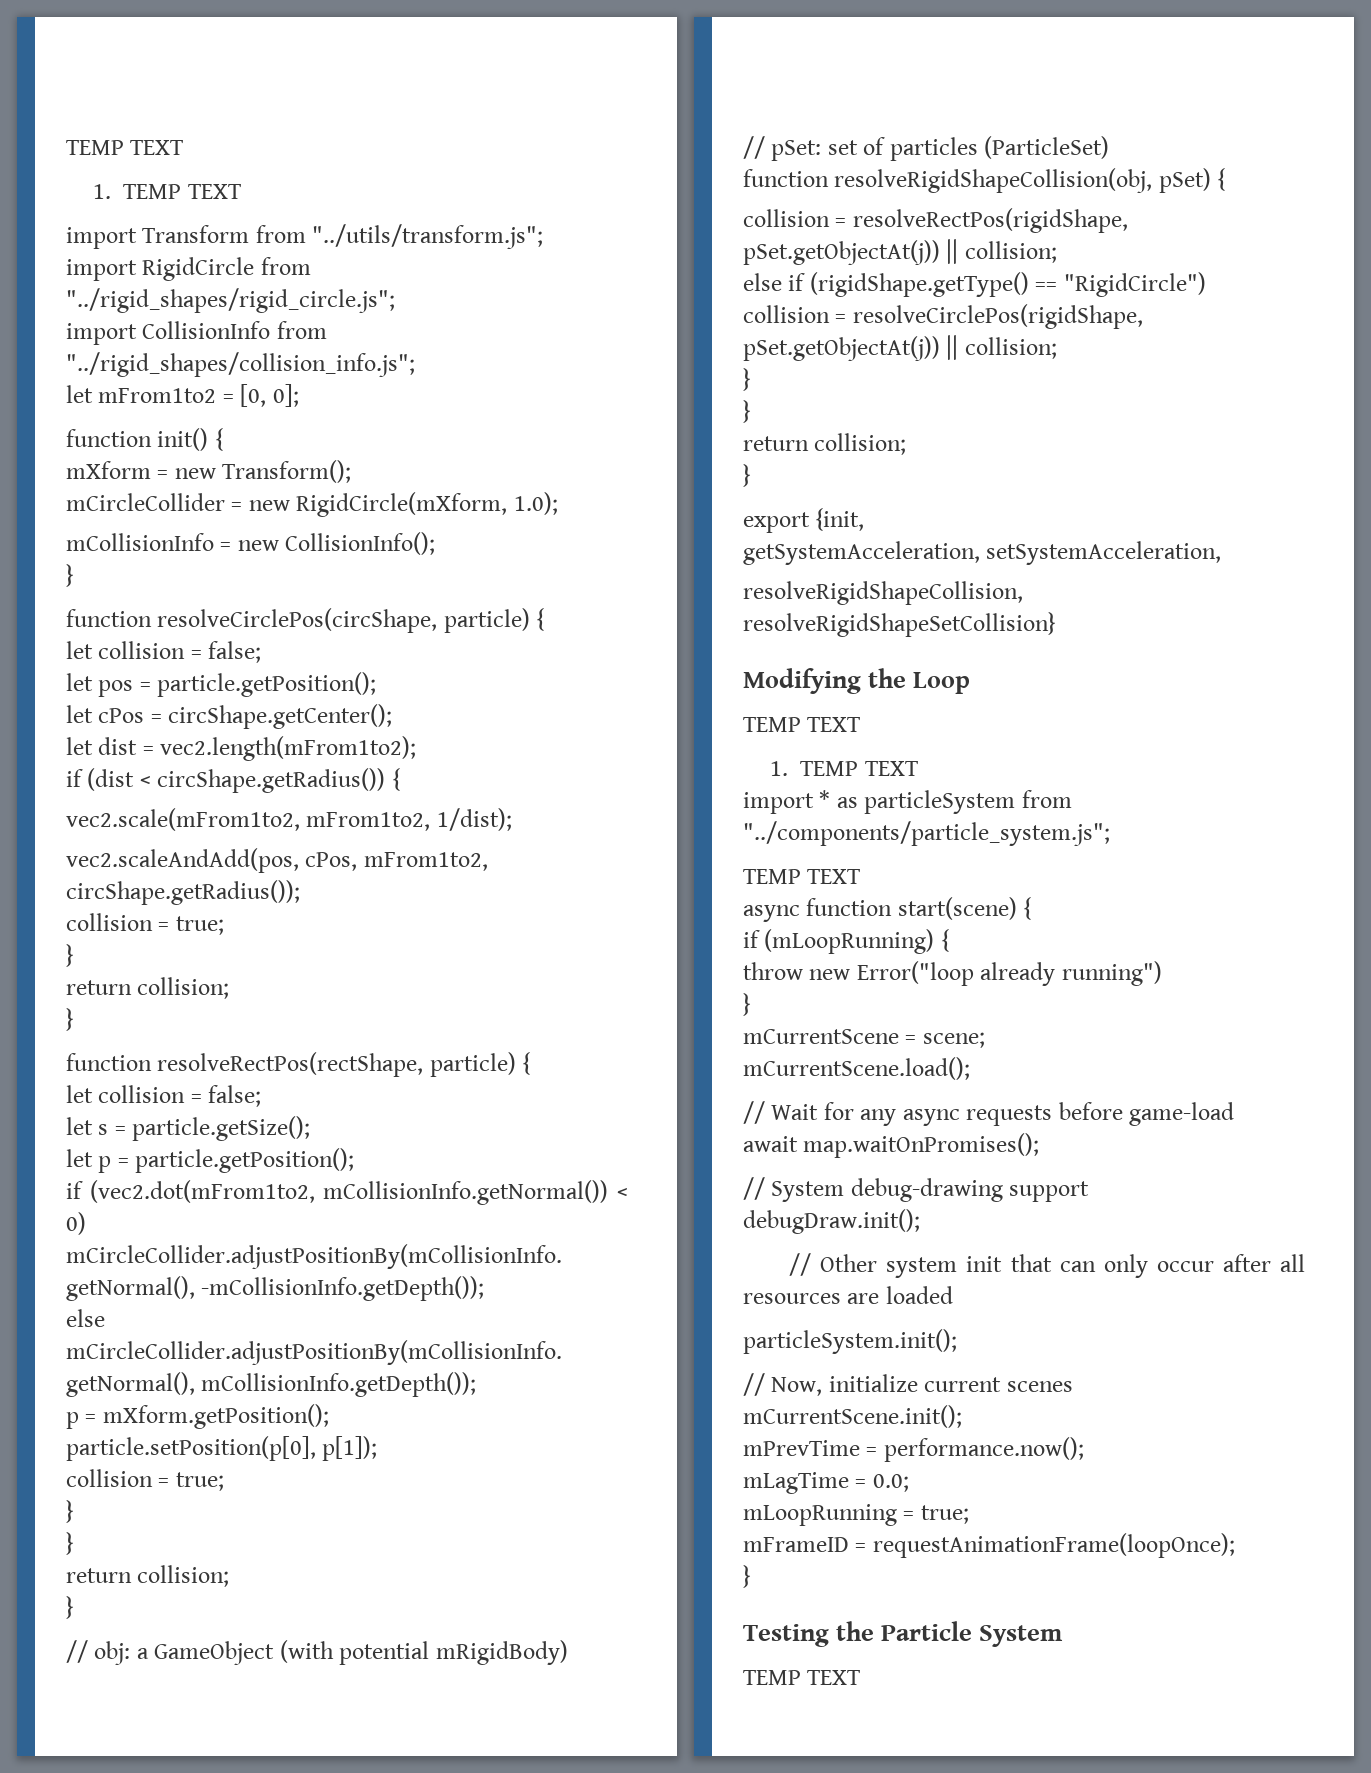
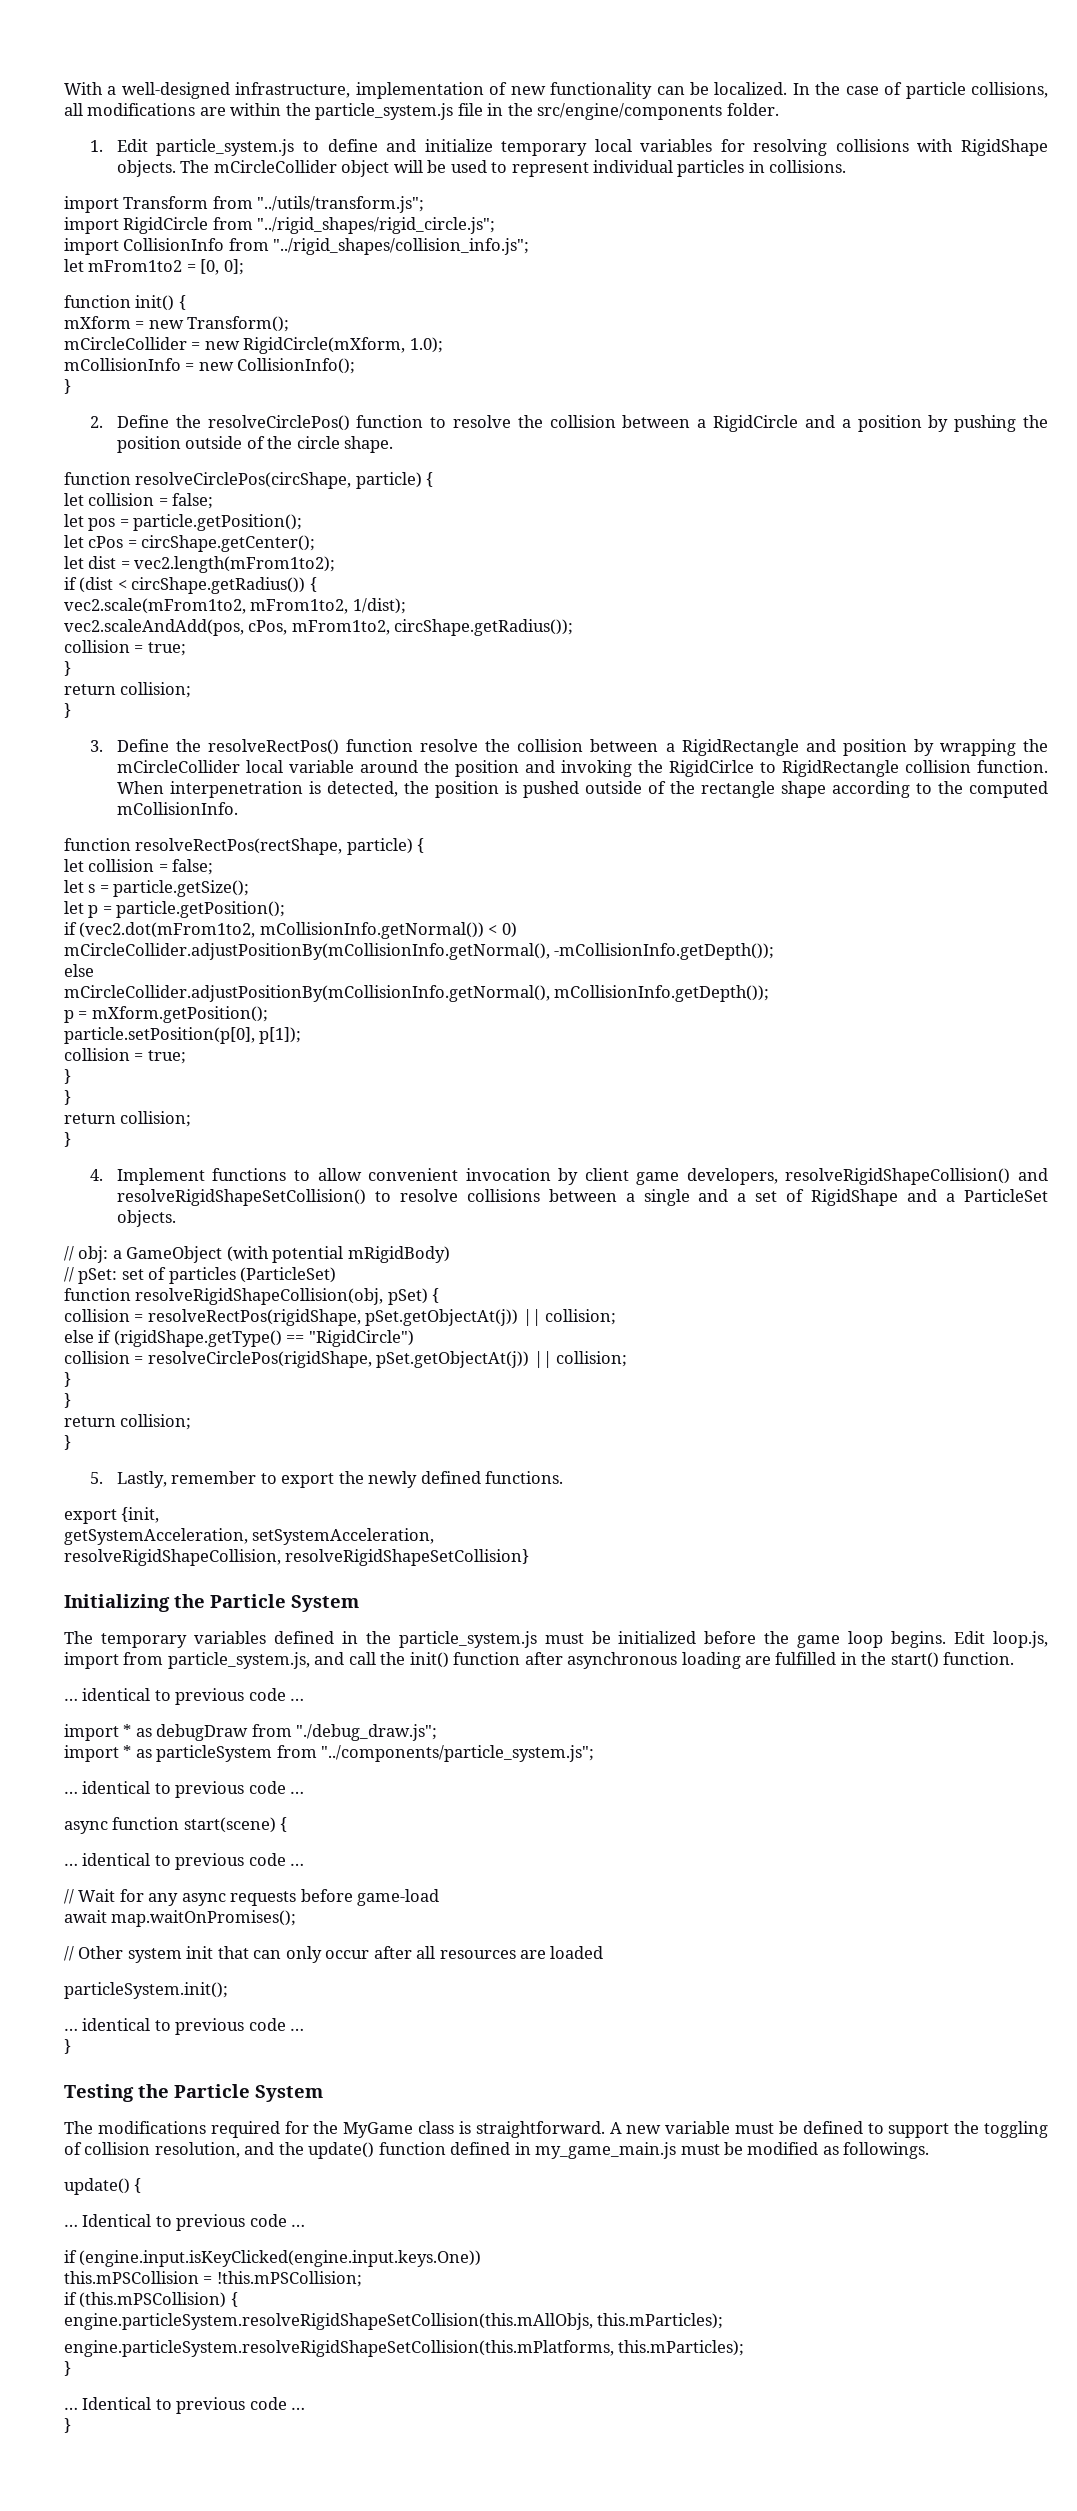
[66,140,184,155] [93,184,241,199] TEMP TEXT // 1. TEMP TEXT -> [64,82,1048,99] [64,103,779,120] [90,139,1048,156] [116,160,847,177] With a well-designed infrastructure, implementation of new functionality can be localized. In the case of particle collisions, all modifications are within the particle_system.js file in the src/engine/components folder. // 1. Edit particle_system.js to define and initialize temporary local variables for resolving collisions with RigidShape objects. The mCircleCollider object will be used to represent individual particles in collisions.
(74, 575) none -> [90,415,1048,432] [116,436,394,453] // 2. Define the resolveCirclePos() function to resolve the collision between a RigidCircle and a position by pushing the position outside of the circle shape.
(74, 1019) none -> [90,739,1049,756] [116,760,1048,777] [116,781,1048,798] [116,802,238,815] // 3. Define the resolveRectPos() function resolve the collision between a RigidRectangle and position by wrapping the mCircleCollider local variable around the position and invoking the RigidCirlce to RigidRectangle collision function. When interpenetration is detected, the position is pushed outside of the rectangle shape according to the computed mCollisionInfo.
(74, 1607) none -> [90,1168,1048,1185] [116,1189,1048,1206] [116,1210,176,1227] // 4. Implement functions to allow convenient invocation by client game developers, resolveRigidShapeCollision() and resolveRigidShapeSetCollision() to resolve collisions between a single and a set of RigidShape and a ParticleSet objects.
(751, 475) none -> [90,1471,564,1488] // 5. Lastly, remember to export the newly defined functions.
[743,668,971,694] [743,717,861,732] [770,761,918,776] Modifying the Loop // TEMP TEXT // 1. TEMP TEXT -> [64,1594,359,1612] [64,1631,1048,1648] [64,1652,1015,1669] [64,1688,305,1705] [64,1724,438,1741] Initializing the Particle System // The temporary variables defined in the particle_system.js must be initialized before the game loop begins. Edit loop.js, import from particle_system.js, and call the init() function after asynchronous loading are fulfilled in the start() function. // … identical to previous code … // import * as debugDraw from "./debug_draw.js";
[743,869,861,884] [743,897,1032,922] [743,929,949,954] [743,961,1162,986] [743,993,751,1016] [743,1029,985,1048] [743,1057,970,1080] TEMP TEXT // async function start(scene) { // if (mLoopRunning) { // throw new Error("loop already running") // } // mCurrentScene = scene; // mCurrentScene.load(); -> [64,1781,305,1798] [64,1817,288,1834] [64,1853,305,1870] … identical to previous code … // async function start(scene) { // … identical to previous code …
[743,1177,1090,1202] [743,1209,920,1234] // // System debug-drawing support // debugDraw.init(); -> (297, 1918) none
[743,1373,1073,1396] [743,1405,962,1428] [743,1437,1084,1462] [743,1472,909,1494] [743,1504,969,1526] [743,1533,1235,1558] // Now, initialize current scenes // mCurrentScene.init(); // mPrevTime = performance.now(); // mLagTime = 0.0; // mLoopRunning = true; // mFrameID = requestAnimationFrame(loopOnce); -> [64,2018,305,2035] … identical to previous code …
[743,1670,861,1685] TEMP TEXT -> [64,2121,1049,2138] [64,2142,930,2159] [64,2178,142,2195] [64,2214,306,2231] [64,2250,482,2267] [64,2271,362,2287] [64,2292,238,2308] [64,2313,724,2330] [64,2340,745,2357] [64,2361,71,2376] [64,2397,306,2414] [64,2418,71,2433] The modifications required for the MyGame class is straightforward. A new variable must be defined to support the toggling of collision resolution, and the update() function defined in my_game_main.js must be modified as followings. // update() { // … Identical to previous code … // if (engine.input.isKeyClicked(engine.input.keys.One)) // this.mPSCollision = !this.mPSCollision; // if (this.mPSCollision) { // engine.particleSystem.resolveRigidShapeSetCollision(this.mAllObjs, this.mParticles); // engine.particleSystem.resolveRigidShapeSetCollision(this.mPlatforms, this.mParticles); // } // … Identical to previous code … // }

